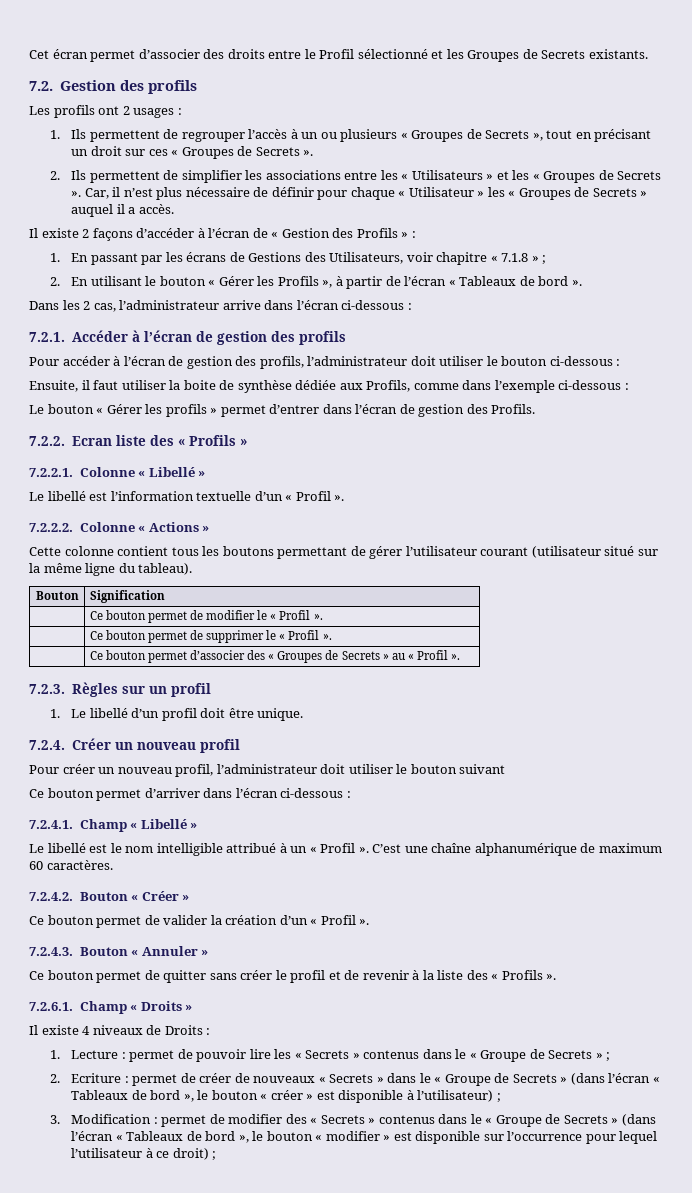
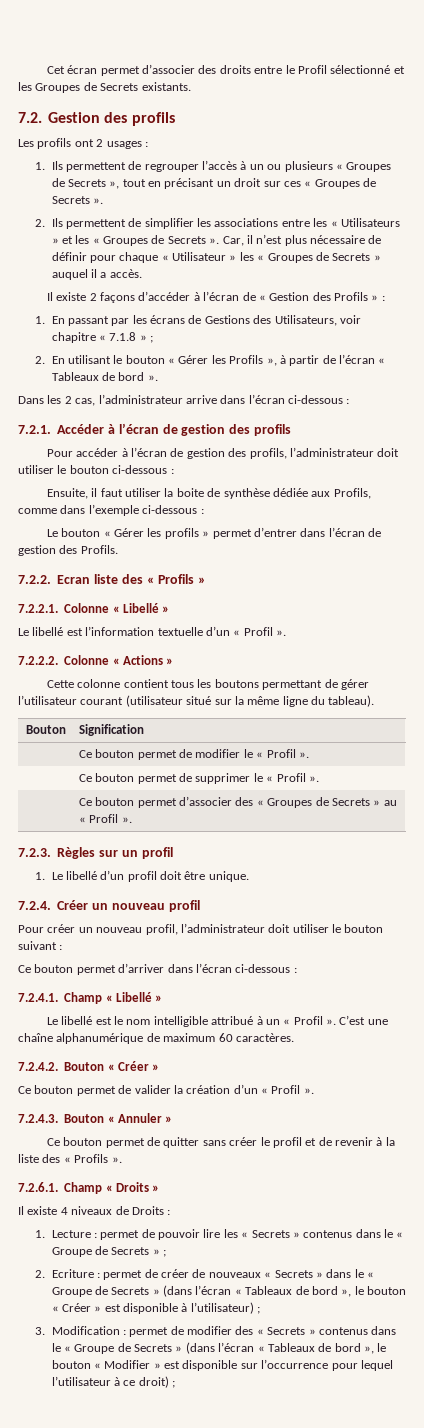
(506, 769) none -> [59,945,63,950] :
[270,1090,303,1100] créer -> [61,1303,91,1312] Créer
[325,1131,380,1141] modifier -> [104,1360,151,1369] Modifier

